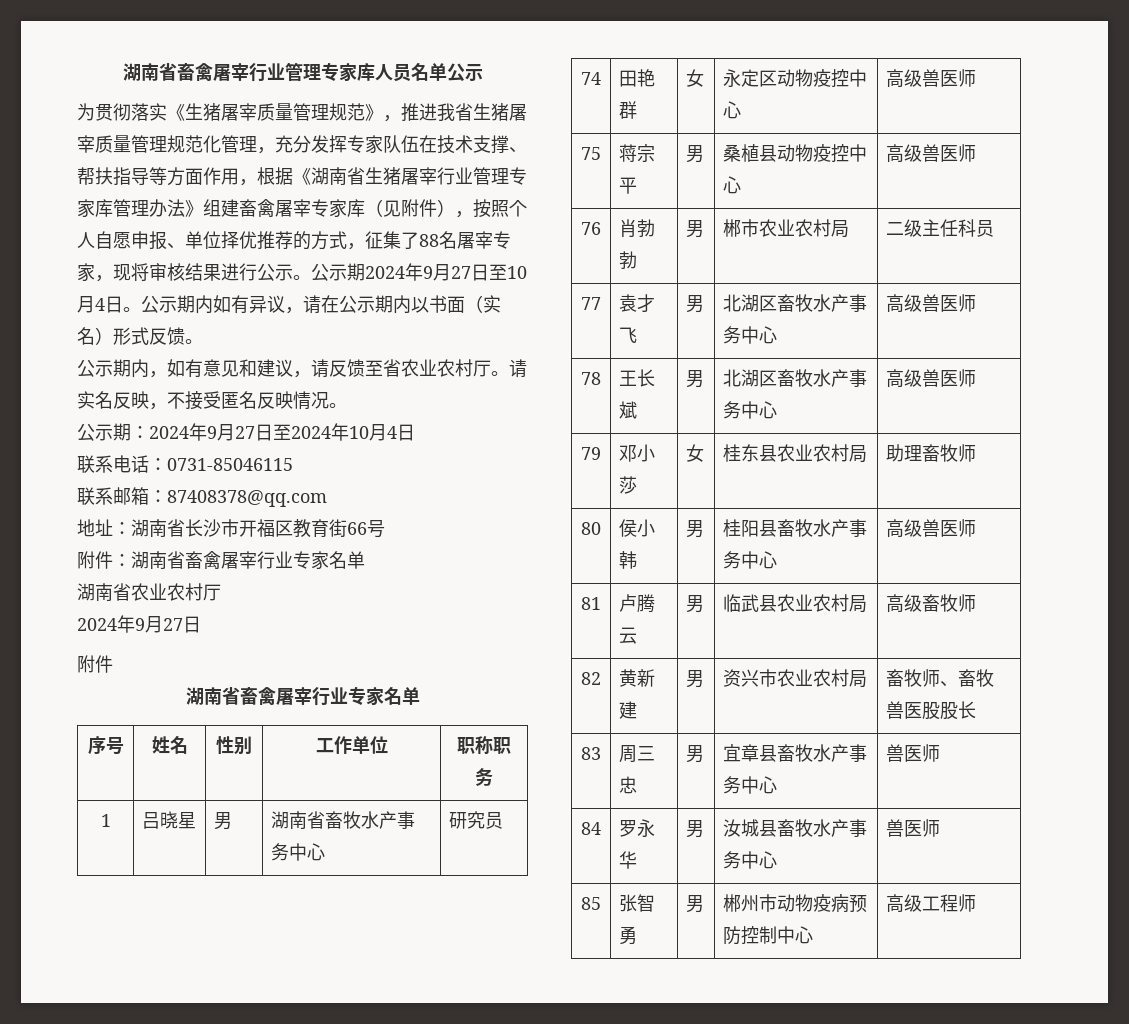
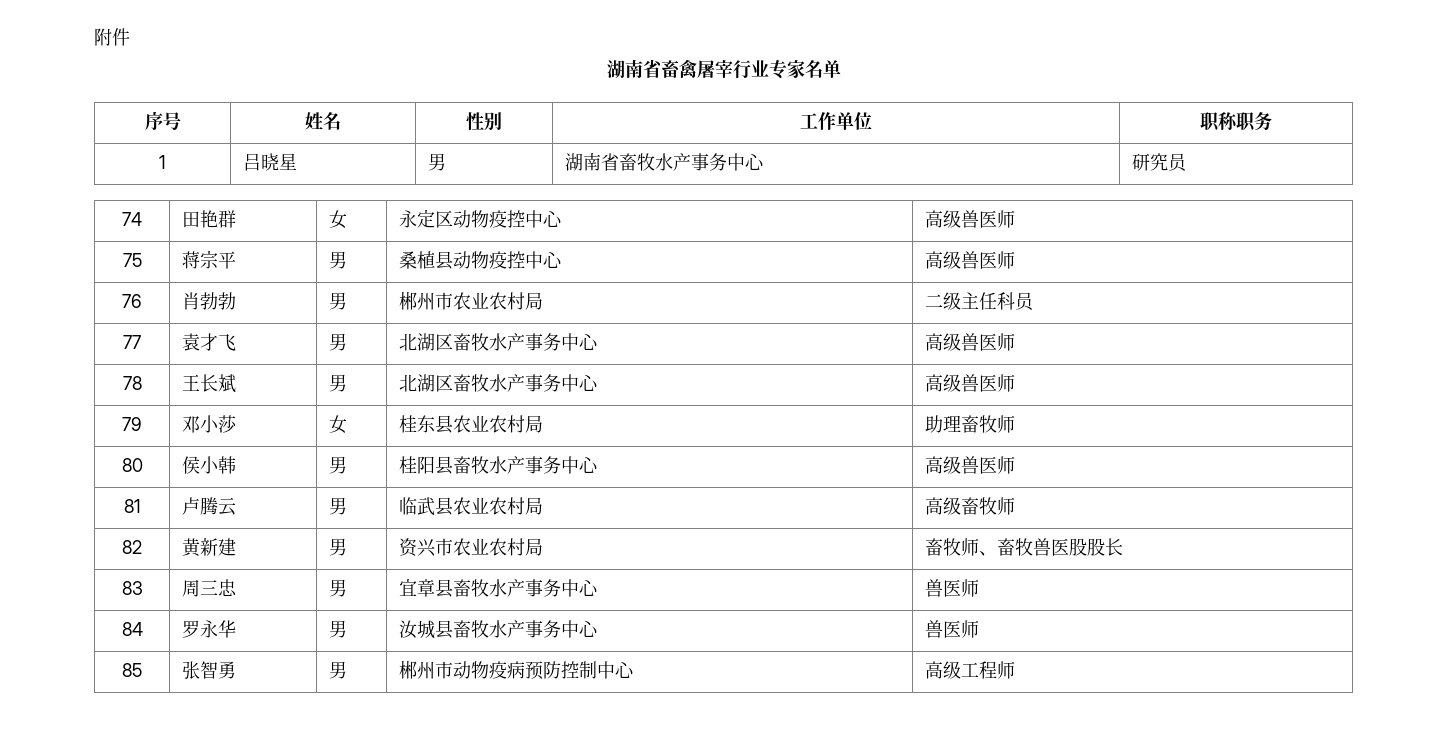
[122,62,483,82] [77,103,527,122] [77,135,527,154] [77,167,527,186] [77,199,527,218] [77,231,511,250] [77,263,527,282] [77,295,501,314] [77,327,203,345] [77,359,527,378] [77,391,347,410] [77,423,415,441] [77,455,293,473] [77,487,327,507] [77,519,385,538] [77,551,365,570] [77,583,221,601] [77,615,201,633] 湖南省畜禽屠宰行业管理专家库人员名单公示 // 为贯彻落实《生猪屠宰质量管理规范》，推进我省生猪屠宰质量管理规范化管理，充分发挥专家队伍在技术支撑、帮扶指导等方面作用，根据《湖南省生猪屠宰行业管理专家库管理办法》组建畜禽屠宰专家库（见附件），按照个人自愿申报、单位择优推荐的方式，征集了88名屠宰专家，现将审核结果进行公示。公示期2024年9月27日至10月4日。公示期内如有异议，请在公示期内以书面（实名）形式反馈。 // 公示期内，如有意见和建议，请反馈至省农业农村厅。请实名反映，不接受匿名反映情况。 // 公示期：2024年9月27日至2024年10月4日 // 联系电话：0731-85046115 // 联系邮箱：87408378@qq.com // 地址：湖南省长沙市开福区教育街66号 // 附件：湖南省畜禽屠宰行业专家名单 // 湖南省农业农村厅 // 2024年9月27日 // -> (94, 37) none
(742, 228) none -> [417,292,436,310] 州

